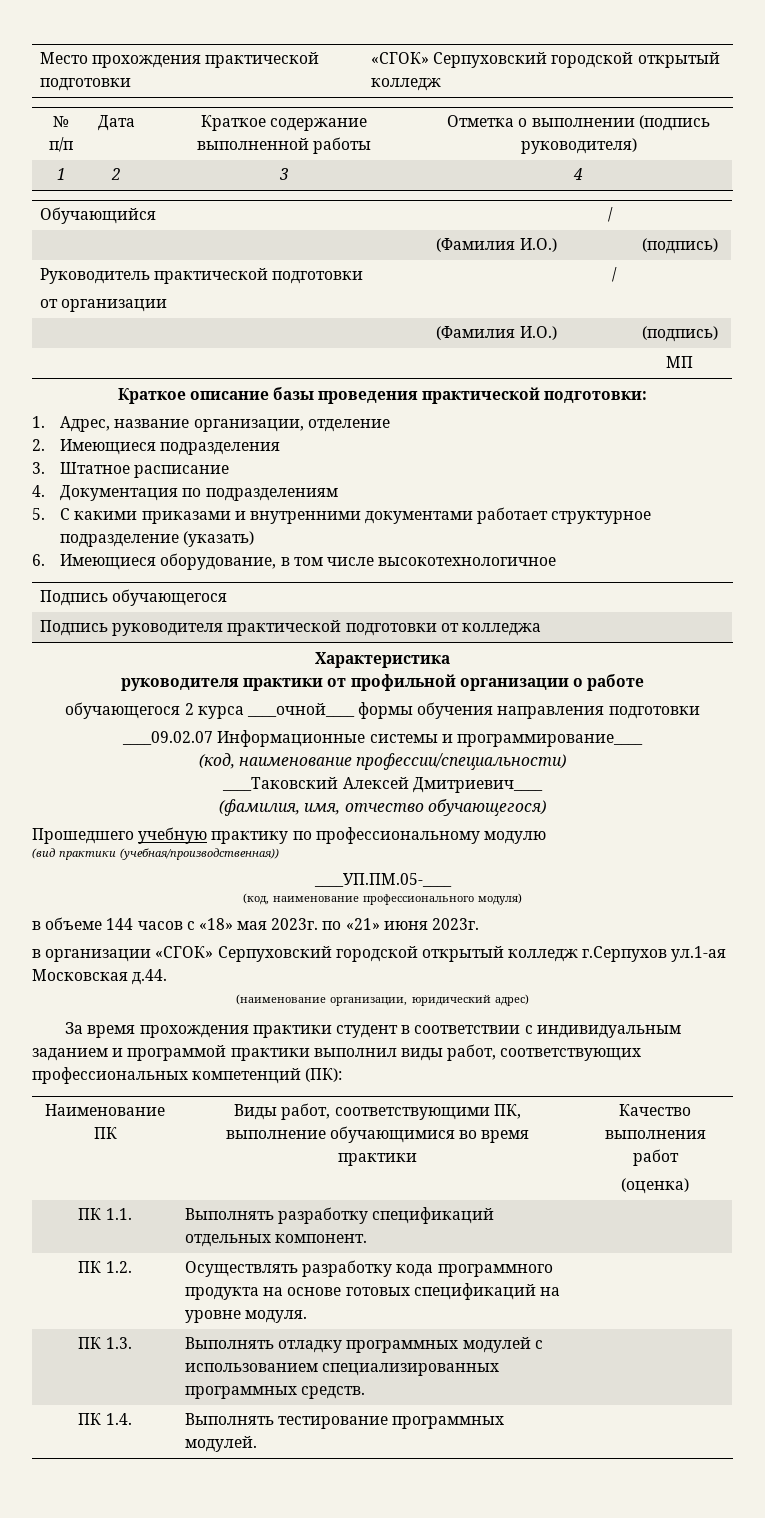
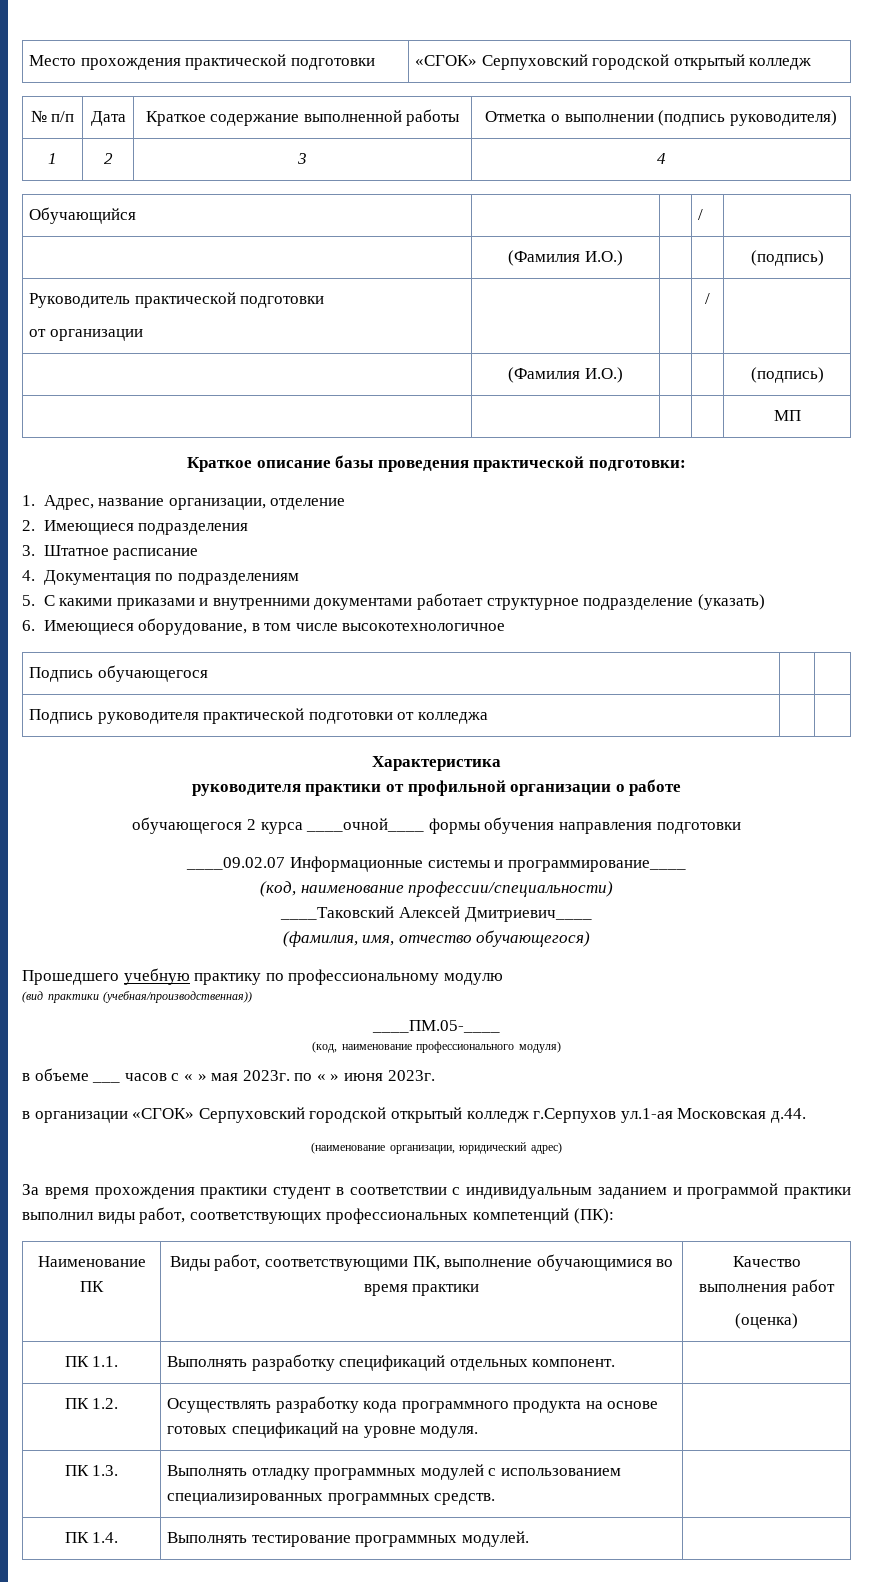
[313,873,452,887] ____УП.ПМ.05-____ -> [372,1020,500,1033] ____ПМ.05-____
[106,918,134,930] 144 -> [92,1081,121,1083] ___
[198,918,233,930] «18» -> [183,1074,207,1081] « »
[345,918,380,930] «21» -> [316,1074,340,1081] « »

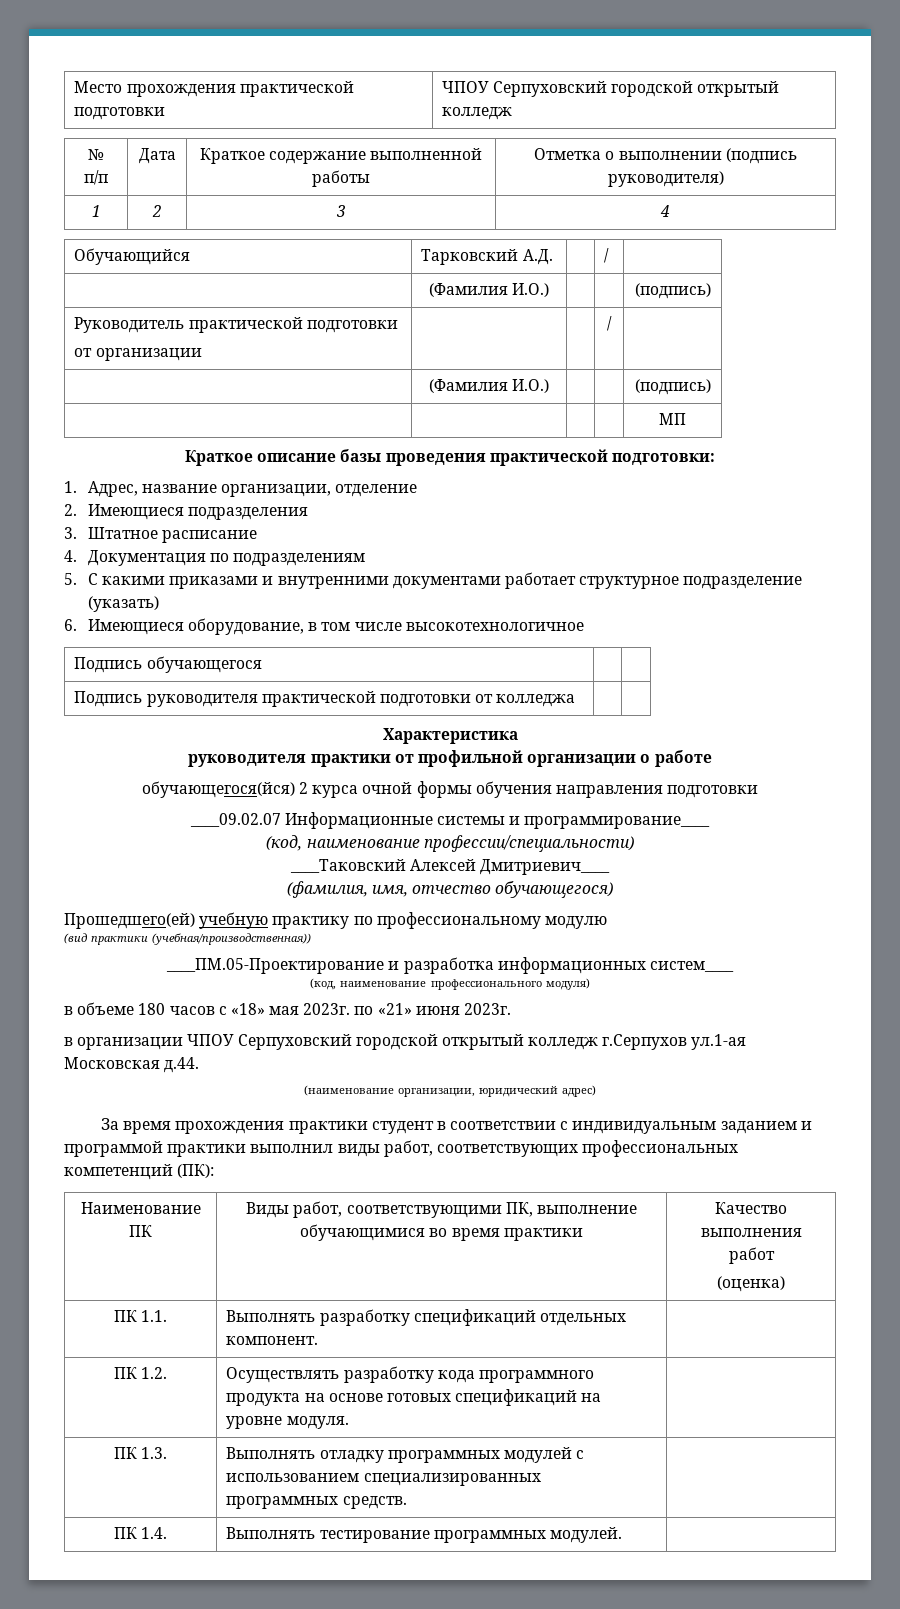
[414,55,477,66] «СГОК» -> [442,81,490,93] ЧПОУ
(136, 215) none -> [421,249,553,265] Тарковский А.Д.
[132,817,243,834] обучающегося -> [141,781,295,798] обучающегося(йся)
[306,818,425,832] ____очной____ -> [362,782,413,794] очной
[22,970,119,985] Прошедшего -> [64,913,195,929] Прошедшего(ей)
[372,1020,500,1033] ____ПМ.05-____ -> [166,957,734,974] ____ПМ.05-Проектирование и разработка информационных систем____
[92,1081,121,1083] ___ -> [138,1003,166,1015] 180
[183,1074,207,1081] « » -> [230,1003,265,1015] «18»
[316,1074,340,1081] « » -> [377,1003,412,1015] «21»
[132,1108,195,1119] «СГОК» -> [187,1034,235,1046] ЧПОУ

